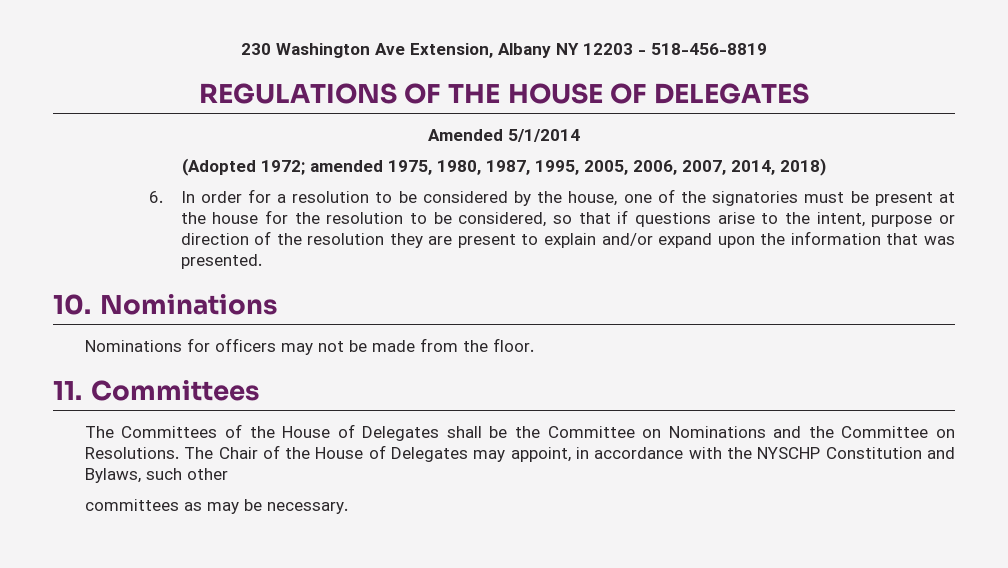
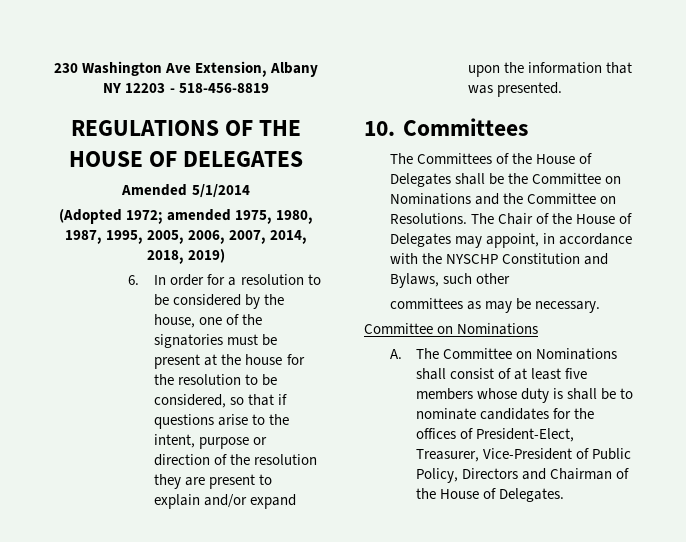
[780,158,826,176] 2018) -> [146,249,226,264] 2018, 2019)
[99,294,277,315] [84,338,534,355] [53,381,82,400] Nominations // Nominations for officers may not be made from the floor. // 11. -> (395, 128) none
(348, 508) none -> [364,323,539,335] [390,348,618,360] [416,368,588,380] [416,388,634,403] [416,408,595,420] [416,428,575,442] [416,448,632,462] [416,468,630,483] [416,488,565,502] // Committee on Nominations // A. The Committee on Nominations shall consist of at least five members whose duty is shall be to nominate candidates for the offices of President-Elect, Treasurer, Vice-President of Public Policy, Directors and Chairman of the House of Delegates.

